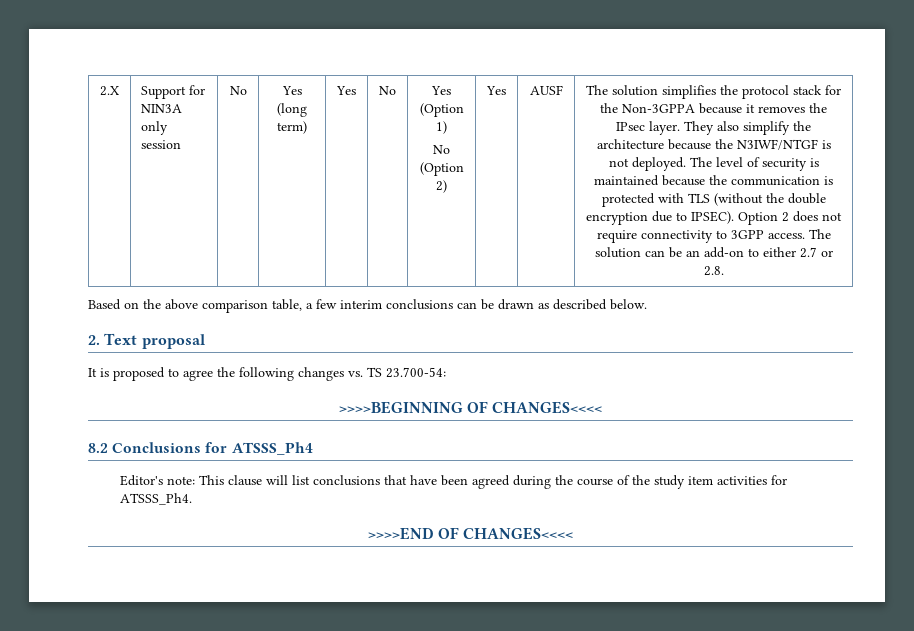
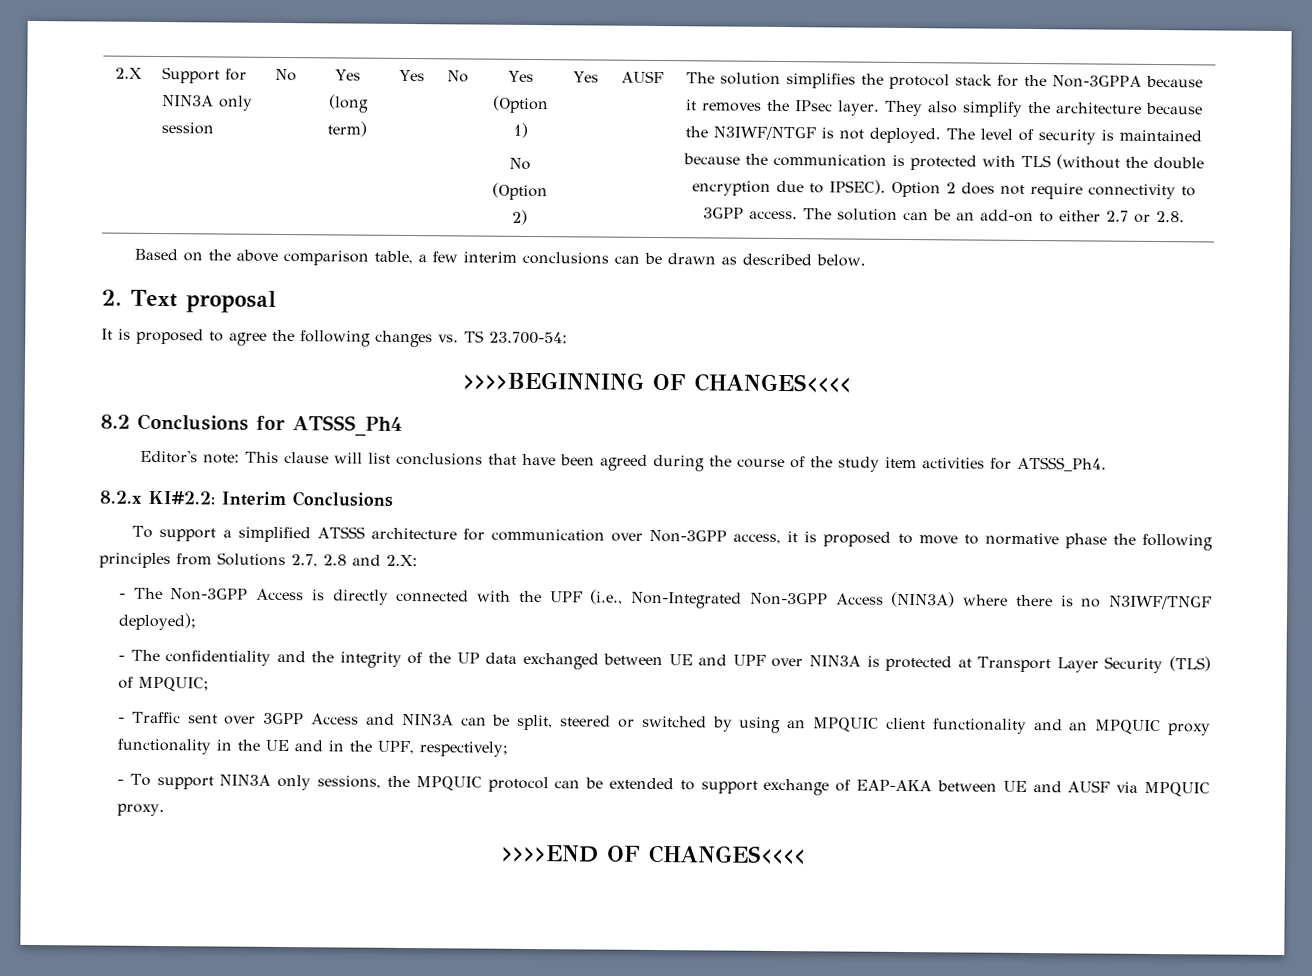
(193, 499) none -> [99,490,393,507] [132,525,1214,551] [99,552,418,569] [118,587,1213,610] [117,612,196,631] [117,649,1212,674] [117,676,209,692] [117,711,1212,736] [116,738,508,757] [116,773,1210,797] [116,803,165,817] // 8.2.x KI#2.2: Interim Conclusions // To support a simplified ATSSS architecture for communication over Non-3GPP access, it is proposed to move to normative phase the following principles from Solutions 2.7, 2.8 and 2.X: // - The Non-3GPP Access is directly connected with the UPF (i.e., Non-Integrated Non-3GPP Access (NIN3A) where there is no N3IWF/TNGF deployed); // - The confidentiality and the integrity of the UP data exchanged between UE and UPF over NIN3A is protected at Transport Layer Security (TLS) of MPQUIC; // - Traffic sent over 3GPP Access and NIN3A can be split, steered or switched by using an MPQUIC client functionality and an MPQUIC proxy functionality in the UE and in the UPF, respectively; // - To support NIN3A only sessions, the MPQUIC protocol can be extended to support exchange of EAP-AKA between UE and AUSF via MPQUIC proxy.

